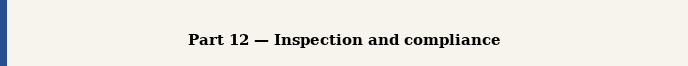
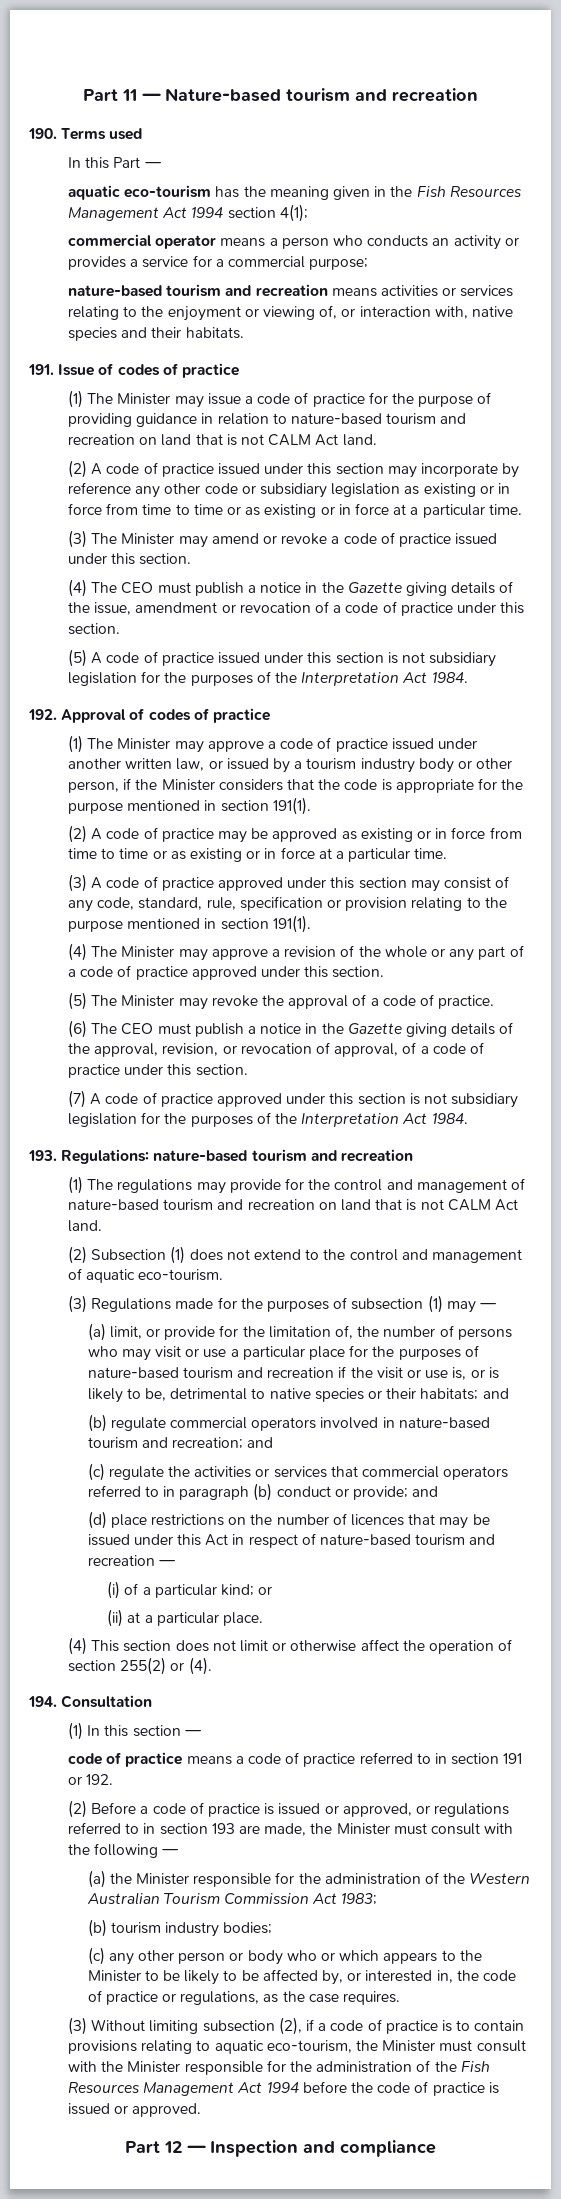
[187,34,224,45] Part -> [83,88,478,102] [28,128,143,140] [68,157,161,169] [68,185,522,200] [68,204,308,222] [68,234,519,250] [68,255,369,270] [68,284,514,297] [68,305,513,321] [68,327,244,341] [28,363,239,378] [68,390,492,408] [68,413,467,427] [68,434,377,446] [68,460,520,478] [68,482,510,498] [68,503,522,518] [68,530,498,548] [68,553,192,565] [68,579,514,597] [68,601,525,616] [68,623,121,635] [68,649,497,667] [68,671,468,686] [28,708,270,723] [68,735,477,753] [68,758,513,773] [68,778,524,793] [68,797,311,815] [68,825,522,843] [68,847,448,862] [68,874,510,892] [68,896,507,912] [68,915,311,933] [68,943,524,961] [68,965,385,980] [68,992,495,1010] [68,1020,514,1038] [68,1042,484,1057] [68,1064,248,1078] [68,1090,519,1108] [68,1112,468,1127] [28,1149,413,1164] [68,1176,525,1194] [68,1199,518,1211] [68,1220,103,1232] [68,1246,522,1264] [68,1268,224,1283] [68,1295,496,1313] [87,1323,512,1341] [87,1345,479,1361] [87,1366,499,1380] [87,1388,509,1403] [87,1414,490,1432] [87,1437,274,1449] [87,1463,509,1481] [87,1483,439,1501] [87,1511,490,1529] [87,1533,496,1548] [87,1555,175,1566] [107,1581,273,1599] [107,1609,263,1627] [68,1637,513,1655] [68,1657,212,1675] [28,1695,153,1708] [68,1722,201,1740] [68,1752,523,1767] [68,1774,114,1785] [68,1800,510,1818] [68,1822,514,1836] [68,1843,179,1858] [87,1870,531,1888] [86,1892,378,1905] [87,1919,273,1937] [87,1947,482,1965] [87,1969,516,1985] [87,1990,400,2005] [68,2017,525,2035] [68,2040,526,2054] [68,2060,490,2075] [68,2081,499,2096] [68,2103,202,2117] [125,2141,160,2153] Part 11 — Nature-based tourism and recreation // 190. Terms used // In this Part — // aquatic eco-tourism has the meaning given in the Fish Resources Management Act 1994 section 4(1); // commercial operator means a person who conducts an activity or provides a service for a commercial purpose; // nature-based tourism and recreation means activities or services relating to the enjoyment or viewing of, or interaction with, native species and their habitats. // 191. Issue of codes of practice // (1) The Minister may issue a code of practice for the purpose of providing guidance in relation to nature-based tourism and recreation on land that is not CALM Act land. // (2) A code of practice issued under this section may incorporate by reference any other code or subsidiary legislation as existing or in force from time to time or as existing or in force at a particular time. // (3) The Minister may amend or revoke a code of practice issued under this section. // (4) The CEO must publish a notice in the Gazette giving details of the issue, amendment or revocation of a code of practice under this section. // (5) A code of practice issued under this section is not subsidiary legislation for the purposes of the Interpretation Act 1984. // 192. Approval of codes of practice // (1) The Minister may approve a code of practice issued under another written law, or issued by a tourism industry body or other person, if the Minister considers that the code is appropriate for the purpose mentioned in section 191(1). // (2) A code of practice may be approved as existing or in force from time to time or as existing or in force at a particular time. // (3) A code of practice approved under this section may consist of any code, standard, rule, specification or provision relating to the purpose mentioned in section 191(1). // (4) The Minister may approve a revision of the whole or any part of a code of practice approved under this section. // (5) The Minister may revoke the approval of a code of practice. // (6) The CEO must publish a notice in the Gazette giving details of the approval, revision, or revocation of approval, of a code of practice under this section. // (7) A code of practice approved under this section is not subsidiary legislation for the purposes of the Interpretation Act 1984. // 193. Regulations: nature-based tourism and recreation // (1) The regulations may provide for the control and management of nature-based tourism and recreation on land that is not CALM Act land. // (2) Subsection (1) does not extend to the control and management of aquatic eco-tourism. // (3) Regulations made for the purposes of subsection (1) may — // (a) limit, or provide for the limitation of, the number of persons who may visit or use a particular place for the purposes of nature-based tourism and recreation if the visit or use is, or is likely to be, detrimental to native species or their habitats; and // (b) regulate commercial operators involved in nature-based tourism and recreation; and // (c) regulate the activities or services that commercial operators referred to in paragraph (b) conduct or provide; and // (d) place restrictions on the number of licences that may be issued under this Act in respect of nature-based tourism and recreation — // (i) of a particular kind; or // (ii) at a particular place. // (4) This section does not limit or otherwise affect the operation of section 255(2) or (4). // 194. Consultation // (1) In this section — // code of practice means a code of practice referred to in section 191 or 192. // (2) Before a code of practice is issued or approved, or regulations referred to in section 193 are made, the Minister must consult with the following — // (a) the Minister responsible for the administration of the Western Australian Tourism Commission Act 1983; // (b) tourism industry bodies; // (c) any other person or body who or which appears to the Minister to be likely to be affected by, or interested in, the code of practice or regulations, as the case requires. // (3) Without limiting subsection (2), if a code of practice is to contain provisions relating to aquatic eco-tourism, the Minister must consult with the Minister responsible for the administration of the Fish Resources Management Act 1994 before the code of practice is issued or approved. // Part

